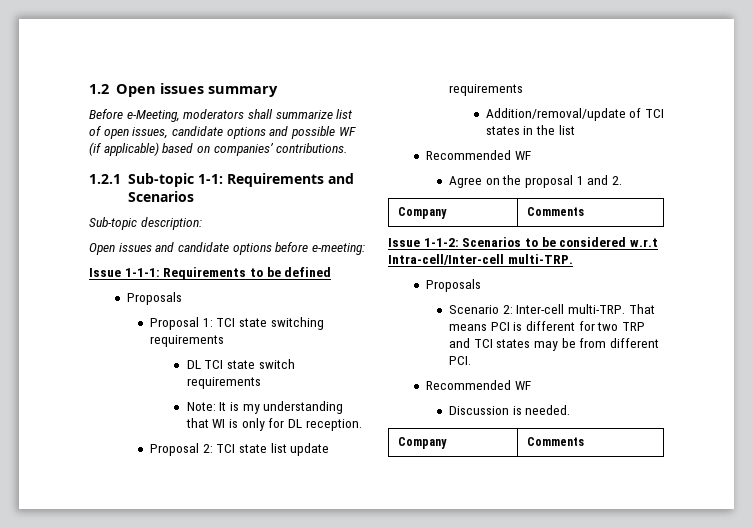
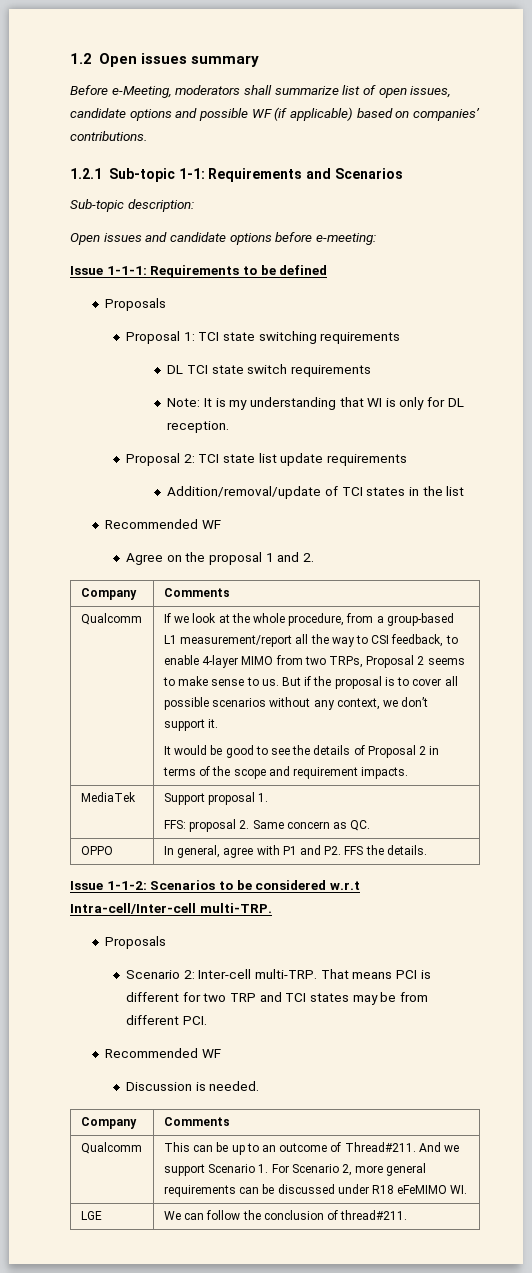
(584, 211) none -> [80,613,142,625] [163,613,454,626] [163,634,458,647] [163,655,465,668] [162,676,458,689] [163,697,429,710] [163,719,219,731] [163,745,440,758] [162,766,409,779] [80,792,136,802] [163,792,269,805] [163,819,371,832] [80,846,113,855] [163,845,427,858] // Qualcomm | If we look at the whole procedure, from a group-based L1 measurement/report all the way to CSI feedback, to enable 4-layer MIMO from two TRPs, Proposal 2 seems to make sense to us. But if the proposal is to cover all possible scenarios without any context, we don’t support it. // It would be good to see the details of Proposal 2 in terms of the scope and requirement impacts. // MediaTek | Support proposal 1. // FFS: proposal 2. Same concern as QC. // OPPO | In general, agree with P1 and P2. FFS the details.
(584, 441) none -> [80,1142,142,1154] [163,1142,460,1155] [163,1163,427,1176] [163,1184,468,1197] [80,1211,102,1220] [163,1210,408,1220] // Qualcomm | This can be up to an outcome of Thread#211. And we support Scenario 1. For Scenario 2, more general requirements can be discussed under R18 eFeMIMO WI. // LGE | We can follow the conclusion of thread#211.

